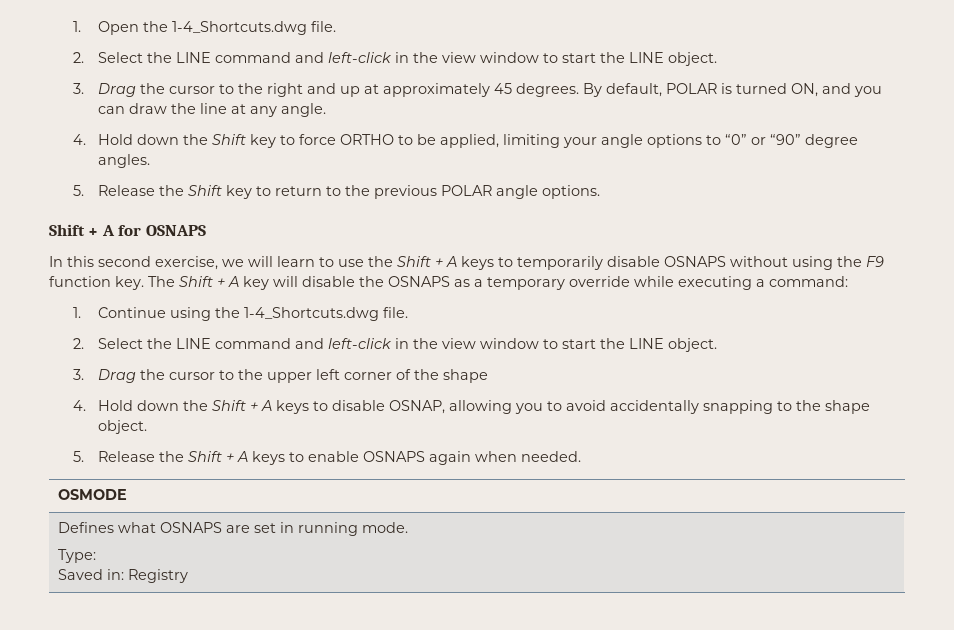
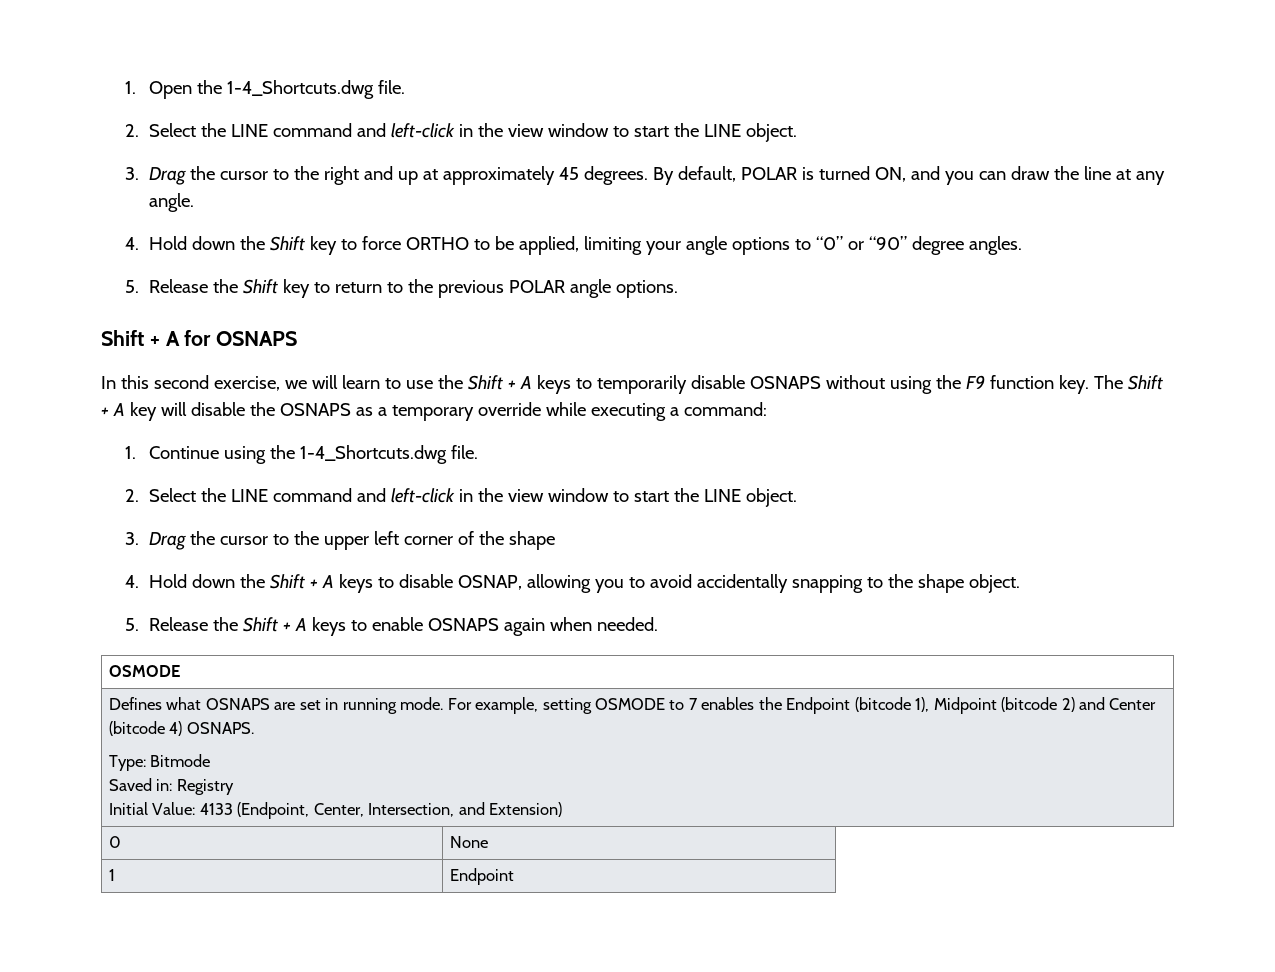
(409, 527) none -> [447,697,1157,714] [108,721,254,736] For example, setting OSMODE to 7 enables the Endpoint (bitcode 1), Midpoint (bitcode 2) and Center (bitcode 4) OSNAPS.
(97, 556) none -> [150,754,211,767] Bitmode
(189, 576) none -> [108,802,563,819] [108,836,121,848] [449,836,488,848] [108,869,115,881] [449,868,514,885] // Initial Value: 4133 (Endpoint, Center, Intersection, and Extension) // 0 | None // 1 | Endpoint

